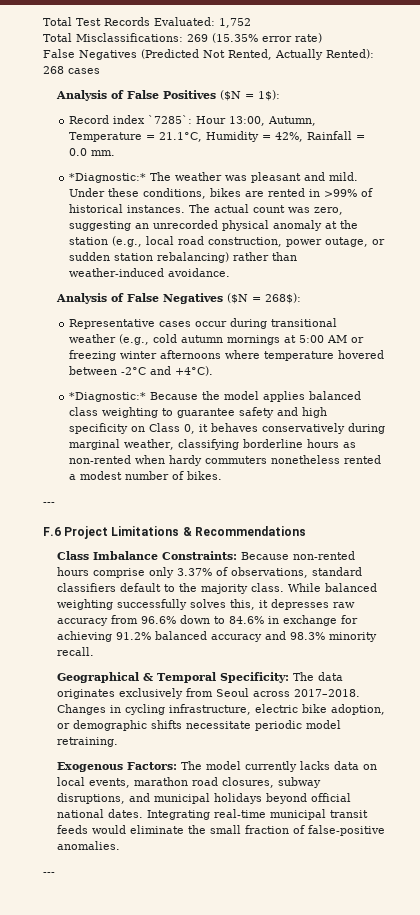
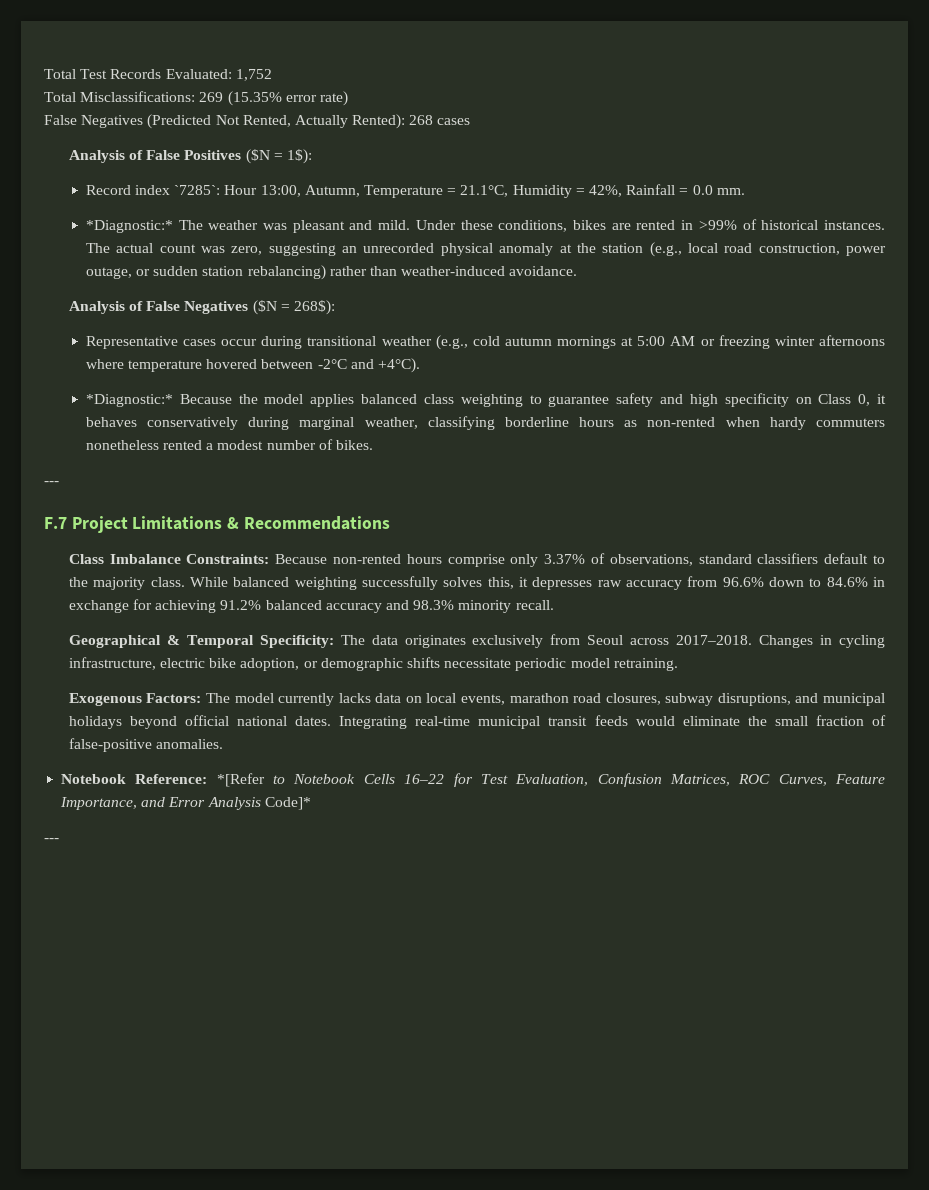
[43,527,61,536] F.6 -> [44,517,67,529] F.7
(120, 845) none -> [61,773,885,787] [60,797,311,810] // Notebook Reference: *[Refer to Notebook Cells 16–22 for Test Evaluation, Confusion Matrices, ROC Curves, Feature Importance, and Error Analysis Code]*

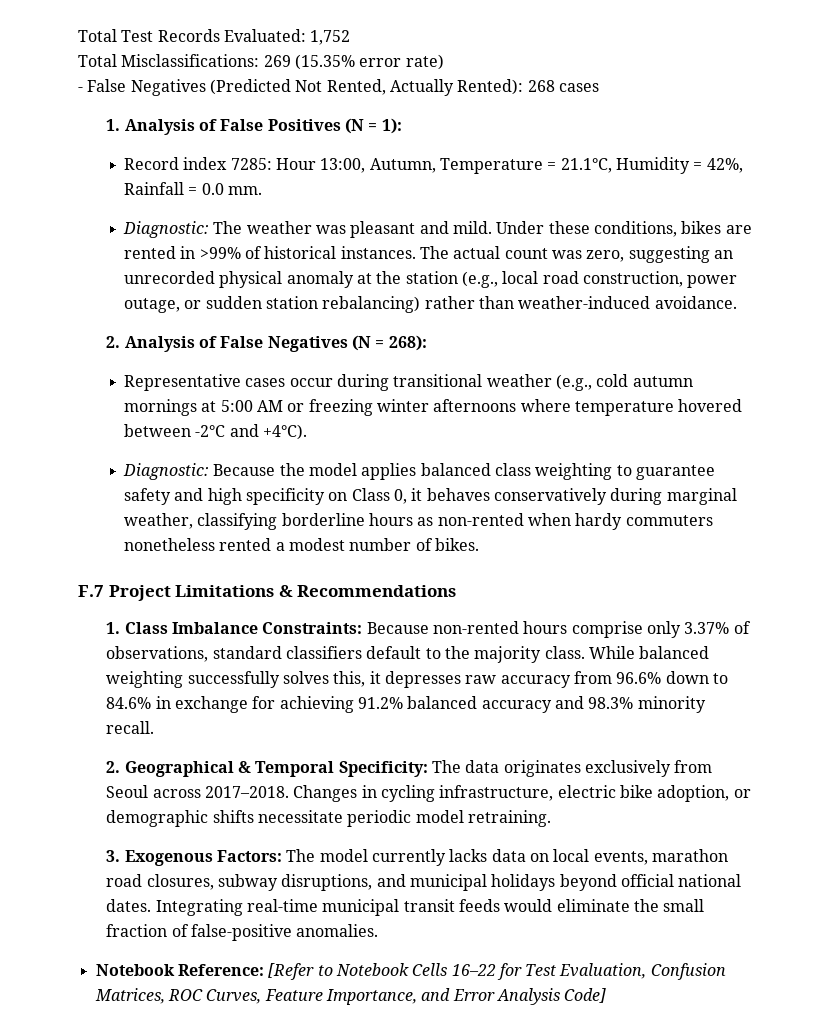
(348, 98) none -> [78,87,83,92] -
(471, 121) none -> [106,119,121,131] 1.
[245,149,312,164] ($N = 1$): -> [344,118,402,134] (N = 1):
[174,185,221,195] `7285`: -> [230,158,272,170] 7285:
[85,220,173,233] *Diagnostic:* -> [122,221,209,238] Diagnostic:
(578, 271) none -> [106,336,121,348] 2.
[252,300,335,315] ($N = 268$): -> [351,335,427,351] (N = 268):
[85,394,173,407] *Diagnostic:* -> [122,463,209,480] Diagnostic:
[44,481,59,485] // --- -> (479, 544) none
(390, 523) none -> [106,622,121,634] 1.
(554, 605) none -> [106,761,121,773] 2.
(678, 664) none -> [106,850,121,862] 3.
[216,773,265,787] *[Refer -> [268,963,315,980] [Refer
[264,797,311,810] [44,838,59,842] Code]* // --- -> [564,988,607,1003] Code]

